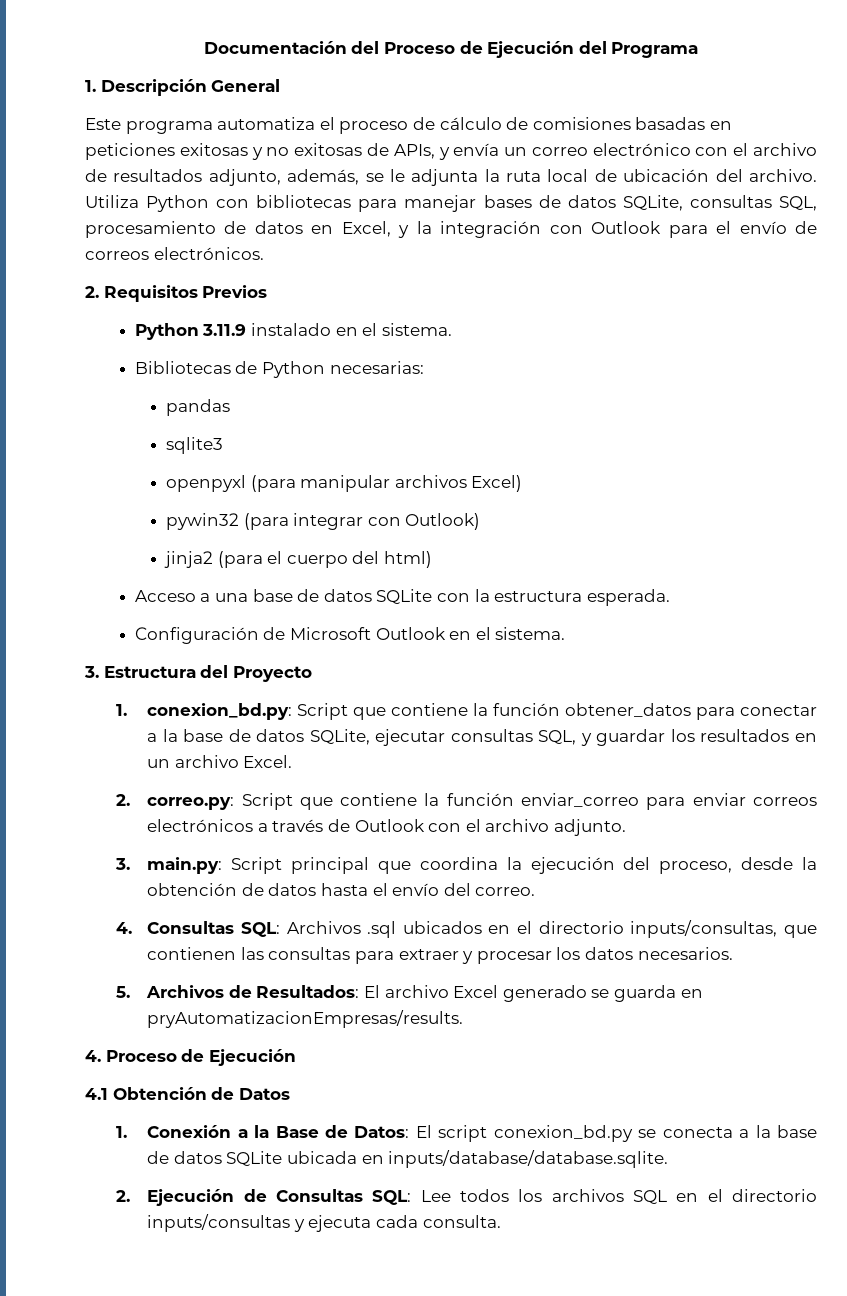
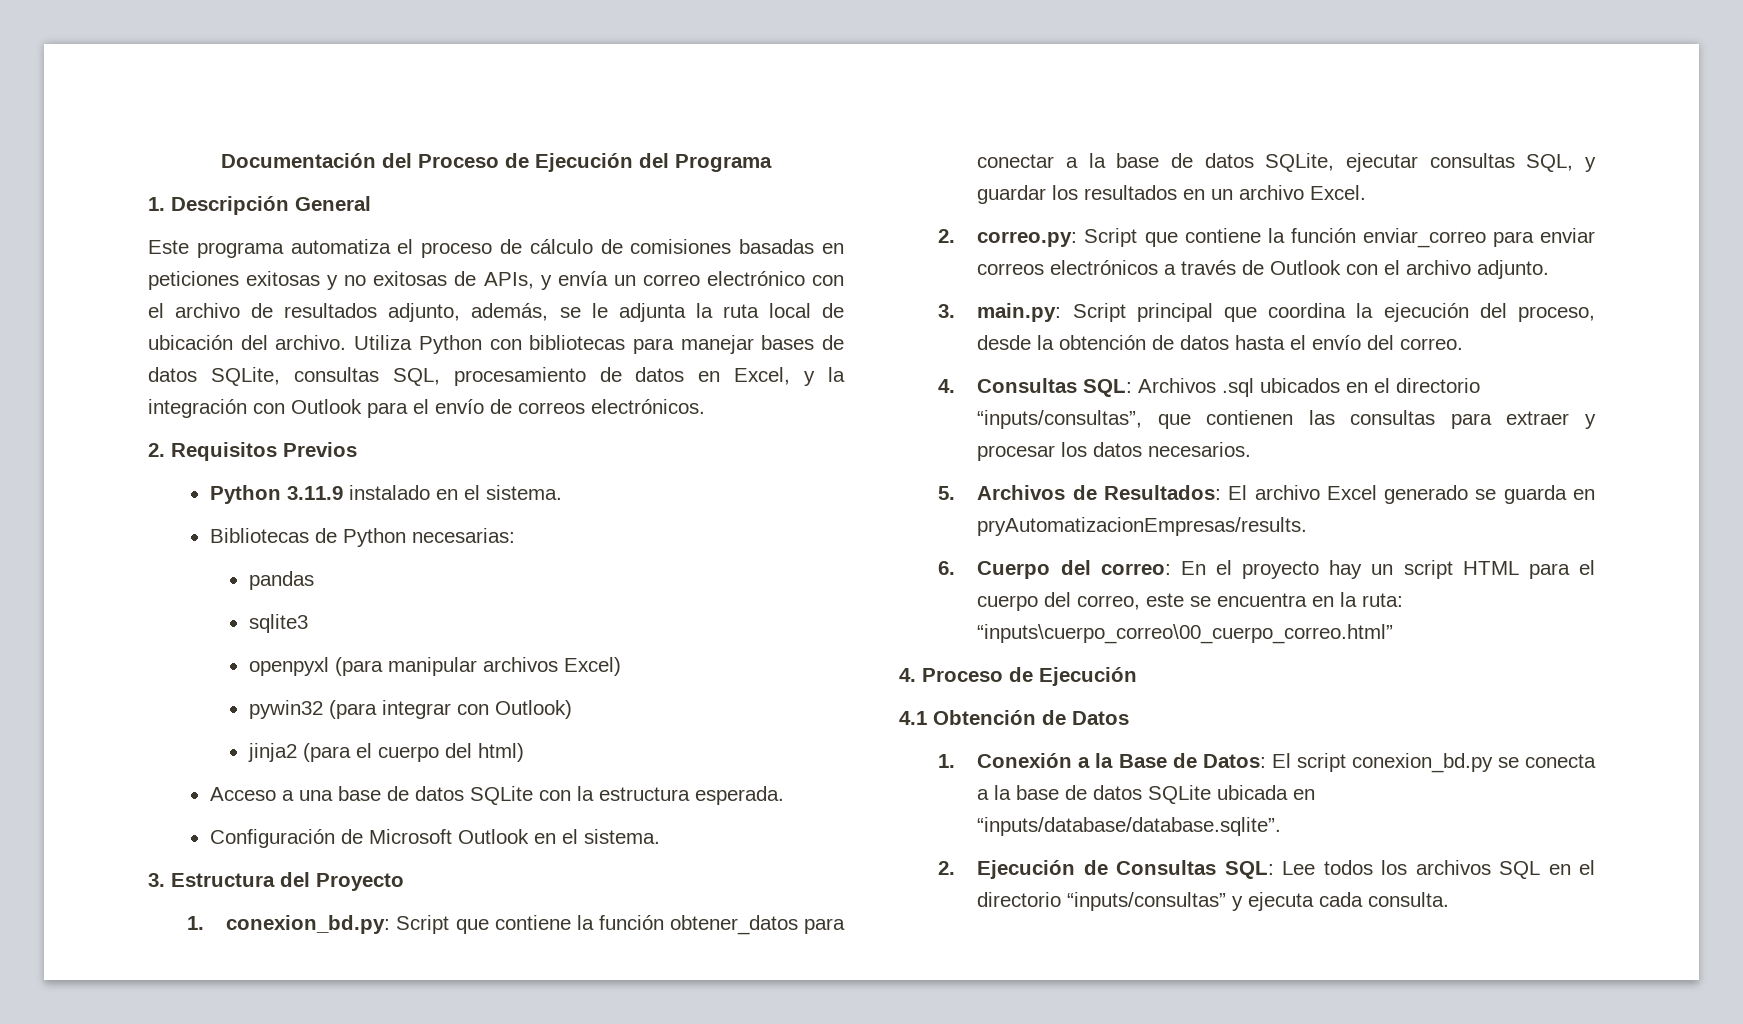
[630,920,778,938] inputs/consultas, -> [977,410,1143,429] “inputs/consultas”,
(464, 1019) none -> [938,560,1595,579] [977,592,1404,611] [977,624,1394,644] // 6. Cuerpo del correo: En el proyecto hay un script HTML para el cuerpo del correo, este se encuentra en la ruta: “inputs\cuerpo_correo\00_cuerpo_correo.html”
[388,1150,669,1168] inputs/database/database.sqlite. -> [977,817,1282,836] “inputs/database/database.sqlite”.
[147,1214,291,1232] inputs/consultas -> [1067,892,1227,911] “inputs/consultas”

